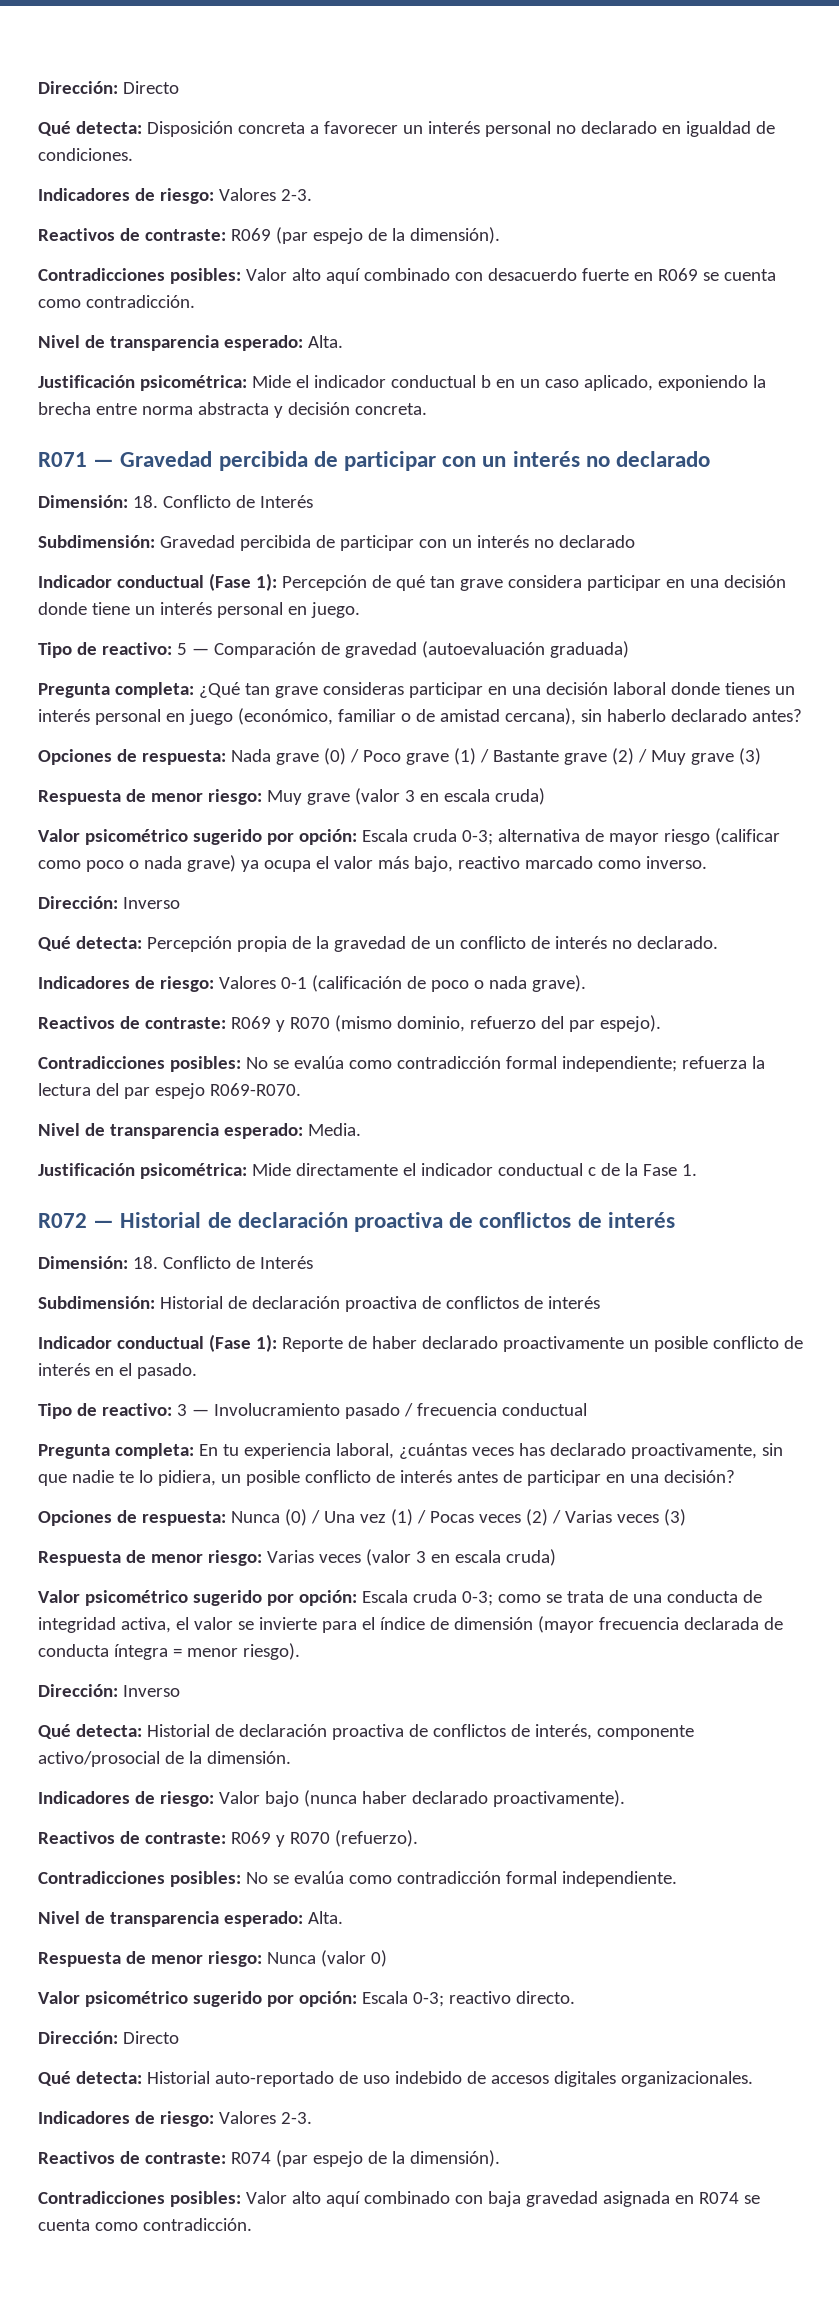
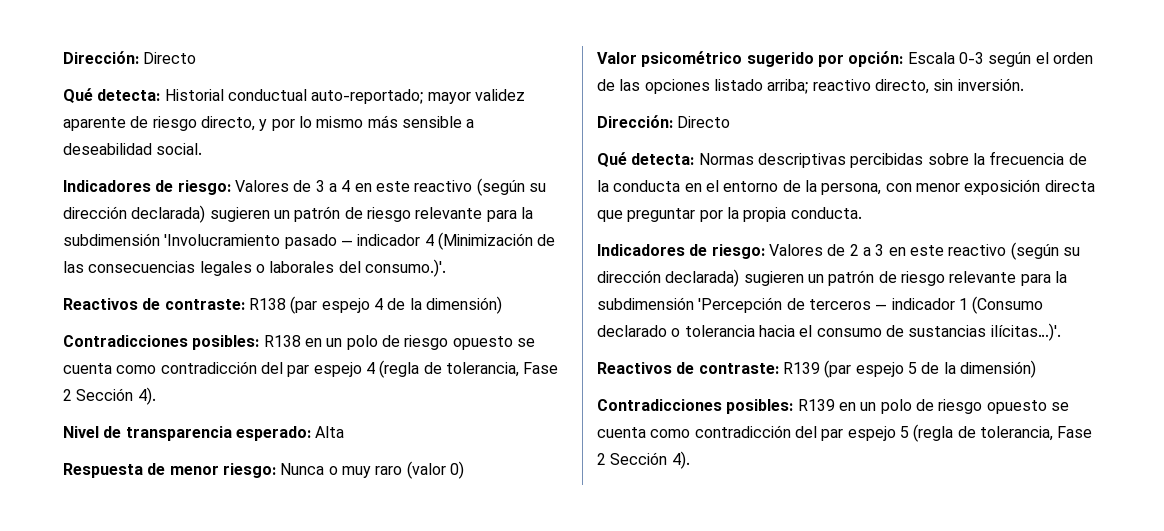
[38,81,179,94] [38,121,775,137] [38,148,133,161] [38,188,312,204] [38,227,500,244] [38,268,776,284] [38,295,195,308] [38,335,343,351] [38,375,766,391] [38,402,427,418] [38,451,711,471] [38,495,313,508] [38,535,635,551] [38,573,786,591] [38,602,360,618] [38,641,629,658] [38,682,795,698] [38,708,802,725] [38,748,761,765] [38,788,545,805] [38,828,780,845] [38,855,707,872] [38,896,180,909] [38,936,718,952] [38,975,586,992] [38,1015,661,1032] [38,1056,765,1072] [38,1083,301,1099] [38,1123,361,1139] [38,1163,697,1179] [38,1212,675,1232] [38,1256,313,1269] [38,1296,600,1312] [38,1334,803,1352] [38,1363,197,1379] [38,1403,587,1419] [38,1443,783,1459] [38,1470,735,1486] [38,1509,686,1526] [38,1549,556,1566] [38,1590,762,1606] [38,1616,783,1633] [38,1643,300,1660] [38,1684,180,1697] [38,1724,694,1740] [38,1751,291,1767] [38,1790,625,1807] [38,1830,418,1847] [38,1871,677,1887] [38,1911,343,1927] Dirección: Directo // Qué detecta: Disposición concreta a favorecer un interés personal no declarado en igualdad de condiciones. // Indicadores de riesgo: Valores 2-3. // Reactivos de contraste: R069 (par espejo de la dimensión). // Contradicciones posibles: Valor alto aquí combinado con desacuerdo fuerte en R069 se cuenta como contradicción. // Nivel de transparencia esperado: Alta. // Justificación psicométrica: Mide el indicador conductual b en un caso aplicado, exponiendo la brecha entre norma abstracta y decisión concreta. // R071 — Gravedad percibida de participar con un interés no declarado // Dimensión: 18. Conflicto de Interés // Subdimensión: Gravedad percibida de participar con un interés no declarado // Indicador conductual (Fase 1): Percepción de qué tan grave considera participar en una decisión donde tiene un interés personal en juego. // Tipo de reactivo: 5 — Comparación de gravedad (autoevaluación graduada) // Pregunta completa: ¿Qué tan grave consideras participar en una decisión laboral donde tienes un interés personal en juego (económico, familiar o de amistad cercana), sin haberlo declarado antes? // Opciones de respuesta: Nada grave (0) / Poco grave (1) / Bastante grave (2) / Muy grave (3) // Respuesta de menor riesgo: Muy grave (valor 3 en escala cruda) // Valor psicométrico sugerido por opción: Escala cruda 0-3; alternativa de mayor riesgo (calificar como poco o nada grave) ya ocupa el valor más bajo, reactivo marcado como inverso. // Dirección: Inverso // Qué detecta: Percepción propia de la gravedad de un conflicto de interés no declarado. // Indicadores de riesgo: Valores 0-1 (calificación de poco o nada grave). // Reactivos de contraste: R069 y R070 (mismo dominio, refuerzo del par espejo). // Contradicciones posibles: No se evalúa como contradicción formal independiente; refuerza la lectura del par espejo R069-R070. // Nivel de transparencia esperado: Media. // Justificación psicométrica: Mide directamente el indicador conductual c de la Fase 1. // R072 — Historial de declaración proactiva de conflictos de interés // Dimensión: 18. Conflicto de Interés // Subdimensión: Historial de declaración proactiva de conflictos de interés // Indicador conductual (Fase 1): Reporte de haber declarado proactivamente un posible conflicto de interés en el pasado. // Tipo de reactivo: 3 — Involucramiento pasado / frecuencia conductual // Pregunta completa: En tu experiencia laboral, ¿cuántas veces has declarado proactivamente, sin que nadie te lo pidiera, un posible conflicto de interés antes de participar en una decisión? // Opciones de respuesta: Nunca (0) / Una vez (1) / Pocas veces (2) / Varias veces (3) // Respuesta de menor riesgo: Varias veces (valor 3 en escala cruda) // Valor psicométrico sugerido por opción: Escala cruda 0-3; como se trata de una conducta de integridad activa, el valor se invierte para el índice de dimensión (mayor frecuencia declarada de conducta íntegra = menor riesgo). // Dirección: Inverso // Qué detecta: Historial de declaración proactiva de conflictos de interés, componente activo/prosocial de la dimensión. // Indicadores de riesgo: Valor bajo (nunca haber declarado proactivamente). // Reactivos de contraste: R069 y R070 (refuerzo). // Contradicciones posibles: No se evalúa como contradicción formal independiente. // Nivel de transparencia esperado: Alta. -> [63,51,197,64] [63,88,525,104] [63,115,475,131] [63,143,203,155] [63,178,546,196] [63,205,533,223] [63,232,556,250] [63,259,446,277] [63,296,502,314] [63,335,535,350] [63,360,559,378] [63,387,156,405] [63,426,345,441] Dirección: Directo // Qué detecta: Historial conductual auto-reportado; mayor validez aparente de riesgo directo, y por lo mismo más sensible a deseabilidad social. // Indicadores de riesgo: Valores de 3 a 4 en este reactivo (según su dirección declarada) sugieren un patrón de riesgo relevante para la subdimensión 'Involucramiento pasado — indicador 4 (Minimización de las consecuencias legales o laborales del consumo.)'. // Reactivos de contraste: R138 (par espejo 4 de la dimensión) // Contradicciones posibles: R138 en un polo de riesgo opuesto se cuenta como contradicción del par espejo 4 (regla de tolerancia, Fase 2 Sección 4). // Nivel de transparencia esperado: Alta
(316, 1958) none -> [328,466,403,478] o muy raro
[412,1991,575,2007] [38,2031,179,2044] [38,2071,753,2087] [38,2111,312,2127] [38,2150,500,2167] [38,2191,760,2207] [38,2218,252,2231] 0-3; reactivo directo. // Dirección: Directo // Qué detecta: Historial auto-reportado de uso indebido de accesos digitales organizacionales. // Indicadores de riesgo: Valores 2-3. // Reactivos de contraste: R074 (par espejo de la dimensión). // Contradicciones posibles: Valor alto aquí combinado con baja gravedad asignada en R074 se cuenta como contradicción. -> [958,52,1093,67] [597,78,1024,94] [597,115,731,128] [597,151,1087,168] [597,179,1095,195] [597,207,862,222] [597,242,1080,260] [597,269,1067,287] [597,296,1044,314] [597,323,1061,341] [597,360,1036,378] [597,399,1069,414] [597,424,1093,442] [597,451,690,469] 0-3 según el orden de las opciones listado arriba; reactivo directo, sin inversión. // Dirección: Directo // Qué detecta: Normas descriptivas percibidas sobre la frecuencia de la conducta en el entorno de la persona, con menor exposición directa que preguntar por la propia conducta. // Indicadores de riesgo: Valores de 2 a 3 en este reactivo (según su dirección declarada) sugieren un patrón de riesgo relevante para la subdimensión 'Percepción de terceros — indicador 1 (Consumo declarado o tolerancia hacia el consumo de sustancias ilícitas…)'. // Reactivos de contraste: R139 (par espejo 5 de la dimensión) // Contradicciones posibles: R139 en un polo de riesgo opuesto se cuenta como contradicción del par espejo 5 (regla de tolerancia, Fase 2 Sección 4).

